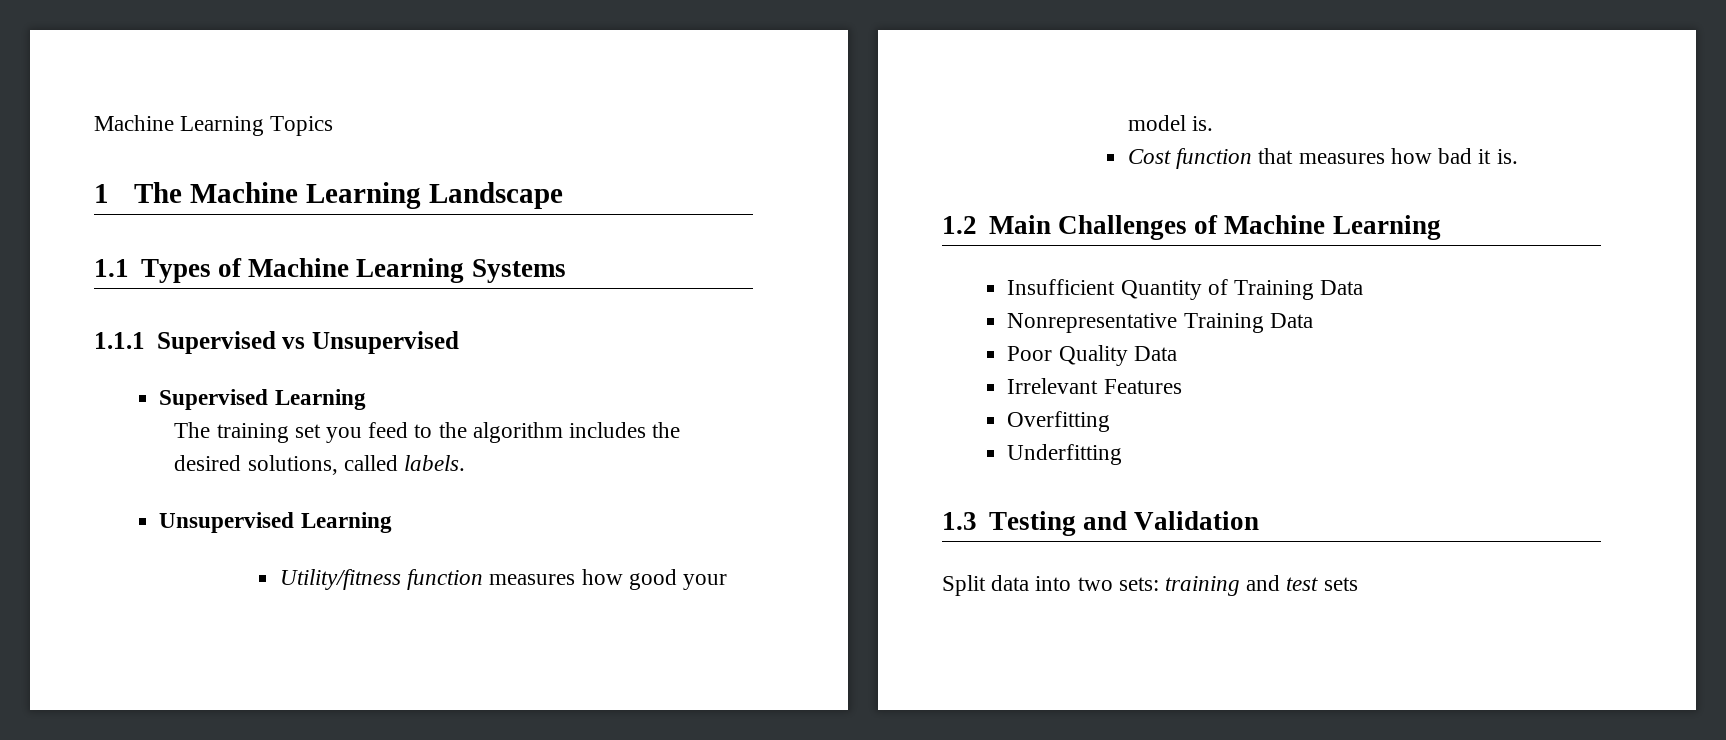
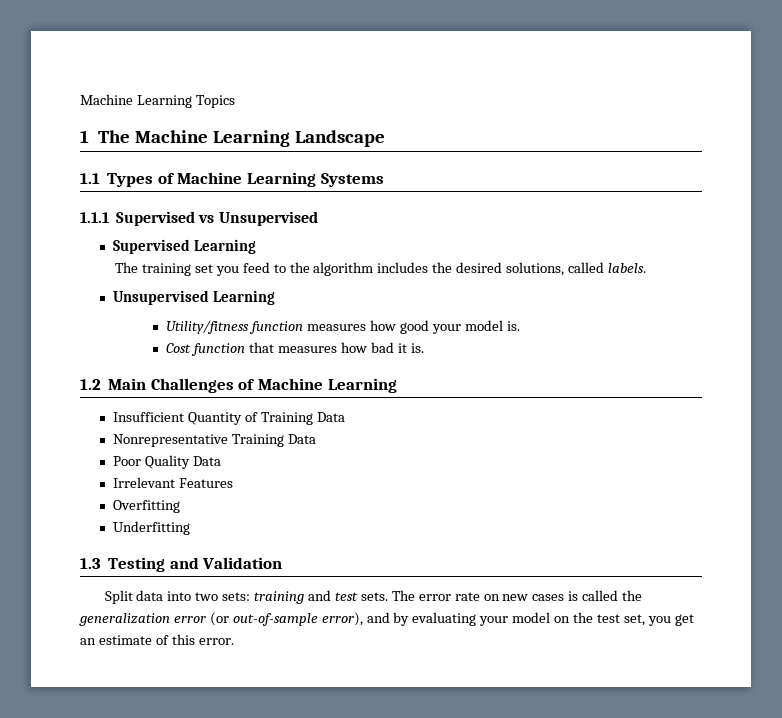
[1323,577,1358,591] sets -> [360,590,643,601] [79,612,694,626] [80,634,234,645] sets. The error rate on new cases is called the generalization error (or out-of-sample error), and by evaluating your model on the test set, you get an estimate of this error.

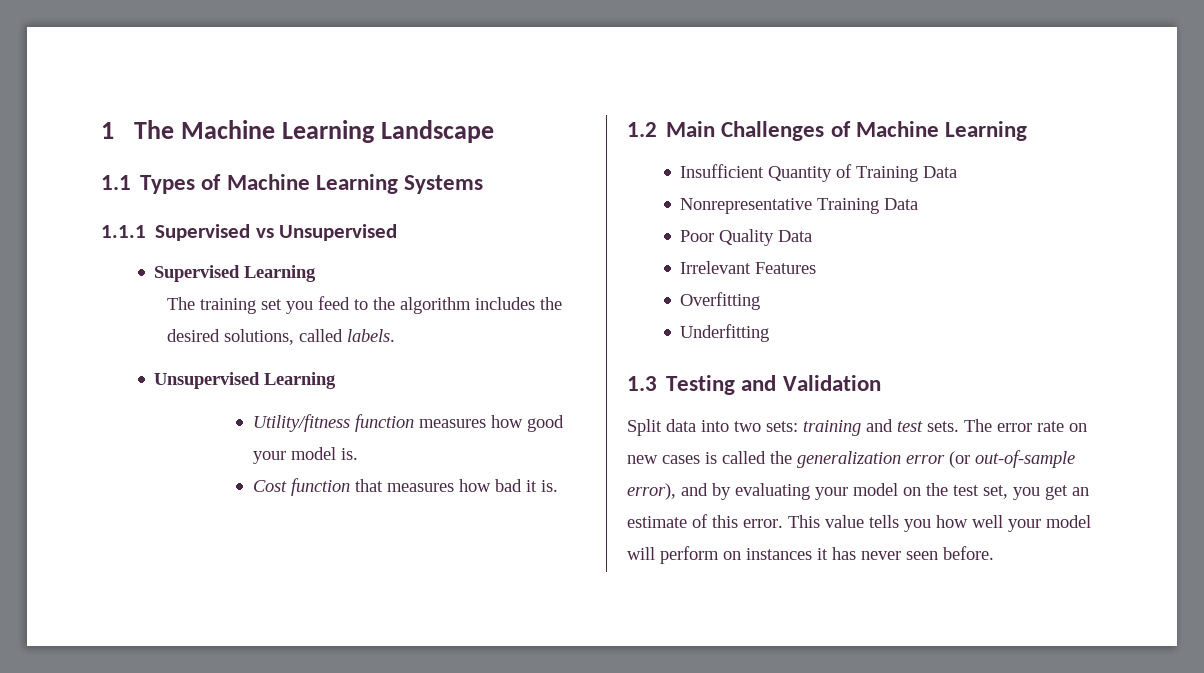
[80,94,235,108] Machine Learning Topics // -> (101, 130) none
(234, 641) none -> [788,515,1091,532] [627,546,994,564] This value tells you how well your model will perform on instances it has never seen before.

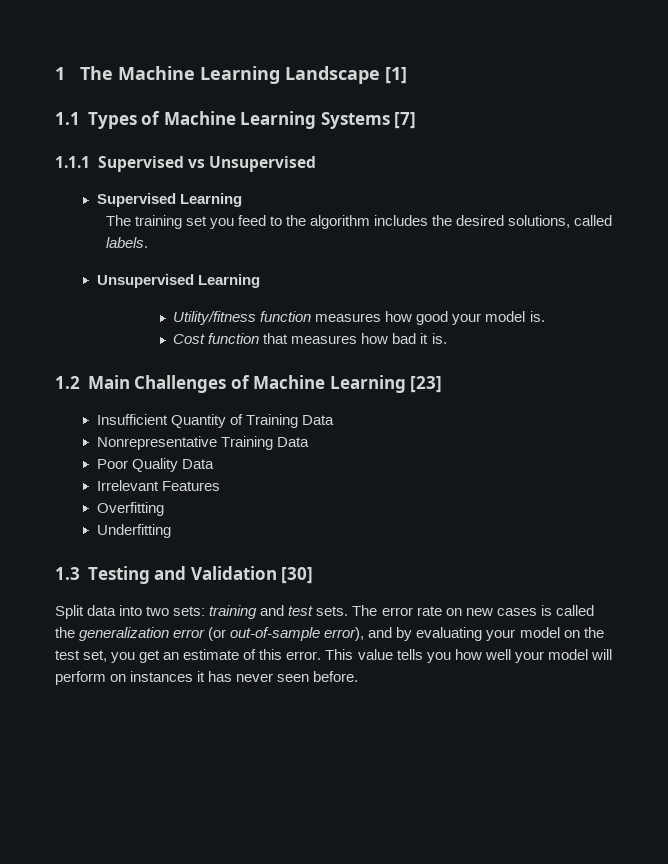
(494, 131) none -> [385,67,408,84] [1]
(484, 184) none -> [394,112,417,129] [7]
(1028, 131) none -> [410,376,443,393] [23]
(881, 383) none -> [281,567,314,584] [30]

